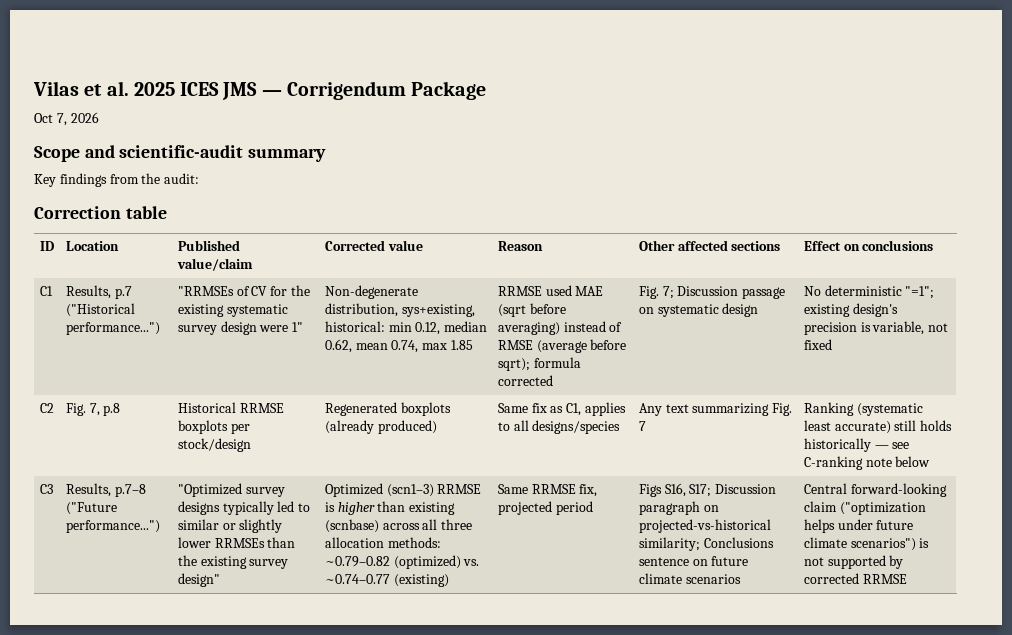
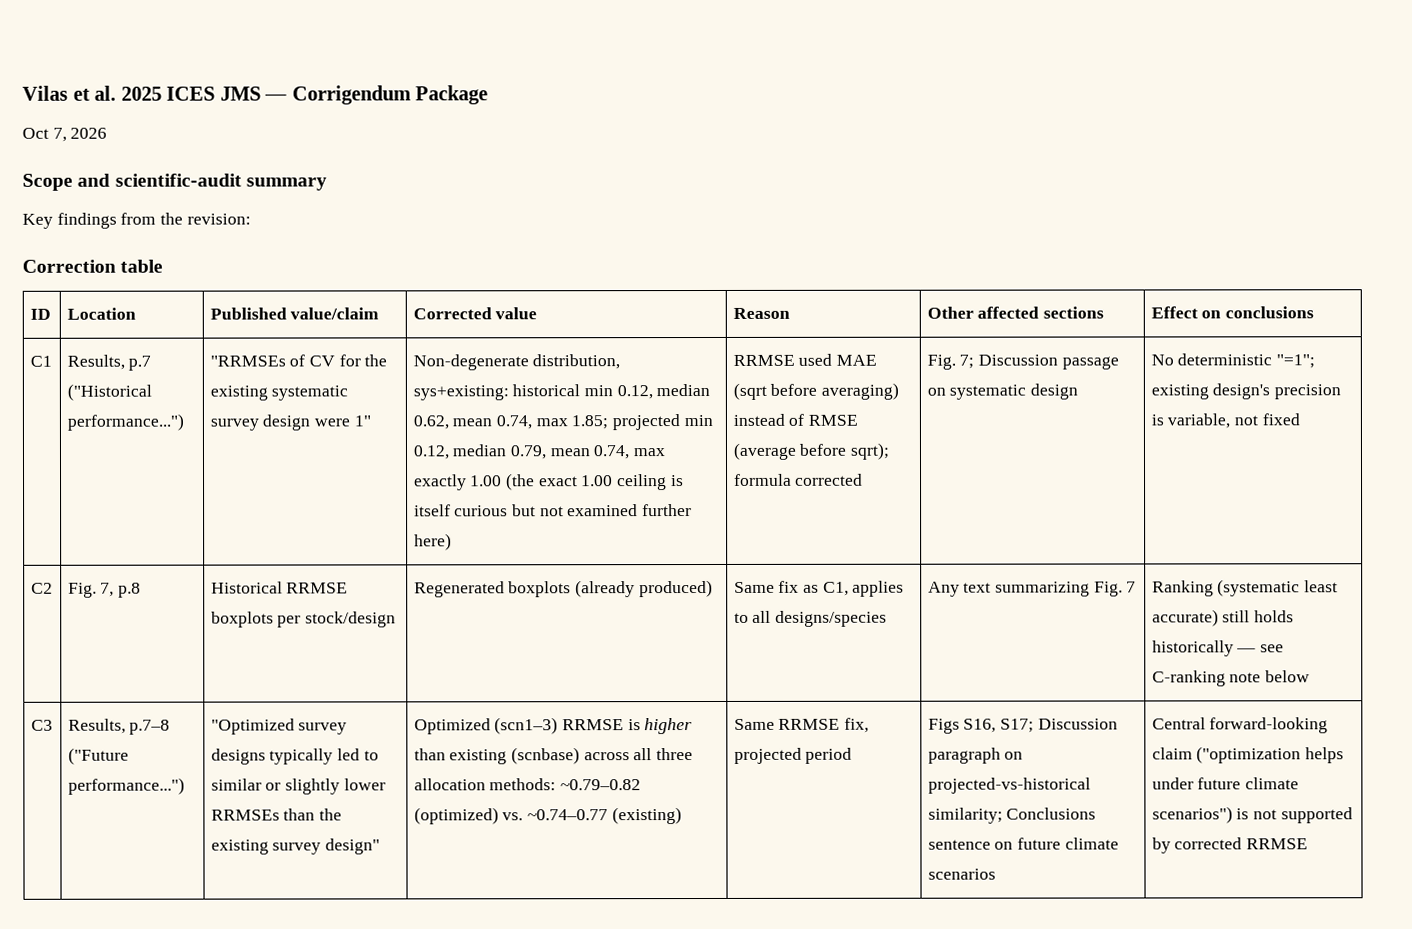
[164,173,200,184] audit: -> [186,213,251,225] revision:
[401,304,475,317] [324,321,385,332] sys+existing, historical: -> [412,384,581,401] sys+existing: historical
[450,340,473,350] 1.85 -> [571,414,713,431] [412,444,666,460] [413,473,684,491] [413,504,693,517] [413,533,452,551] 1.85; projected min 0.12, median 0.79, mean 0.74, max exactly 1.00 (the exact 1.00 ceiling is itself curious but not examined further here)

